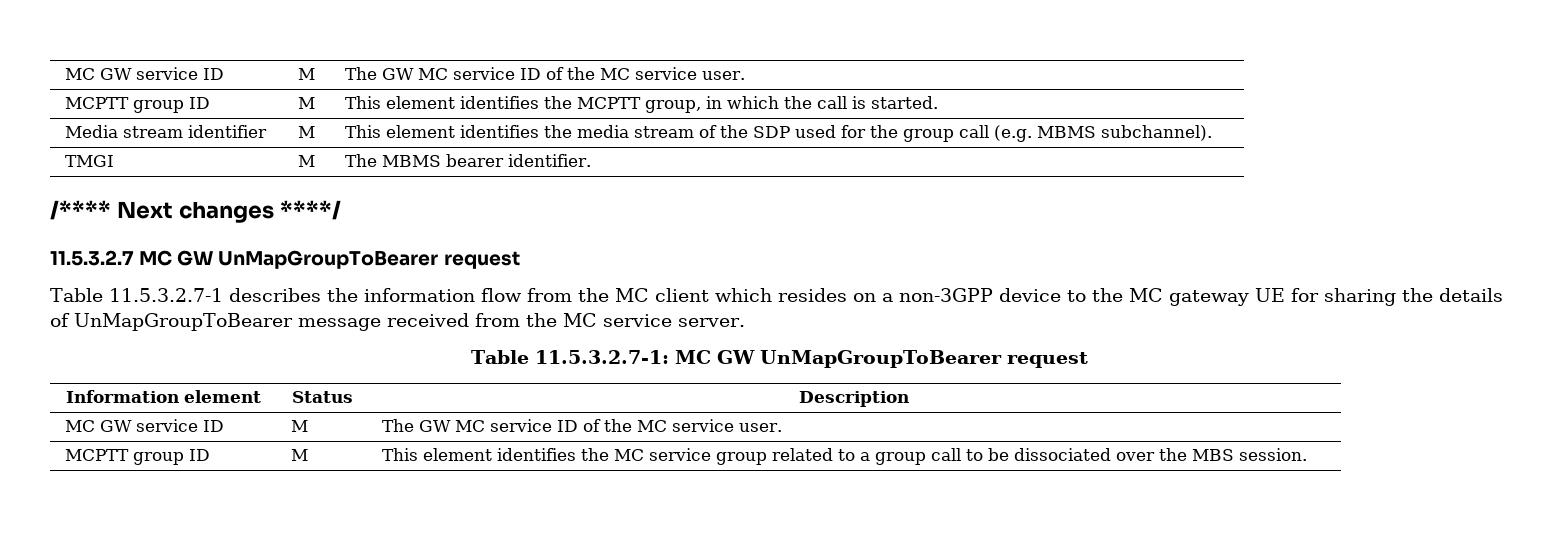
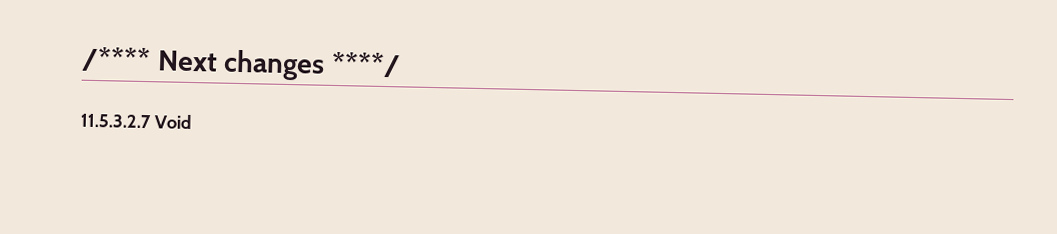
[64,67,224,80] [297,68,315,80] [344,67,745,80] [64,97,210,113] [297,97,315,109] [344,96,938,113] [64,125,267,138] [297,126,315,138] [344,125,1212,142] [64,155,114,167] [297,155,315,167] [344,154,591,167] MC GW service ID | M | The GW MC service ID of the MC service user. // MCPTT group ID | M | This element identifies the MCPTT group, in which the call is started. // Media stream identifier | M | This element identifies the media stream of the SDP used for the group call (e.g. MBMS subchannel). // TMGI | M | The MBMS bearer identifier. // -> (81, 59) none
[139,250,520,269] [50,288,1503,306] [50,313,745,331] [470,350,1089,368] [66,390,261,403] [291,391,353,403] [799,391,909,407] [64,419,224,432] [290,420,308,432] [381,419,782,432] [64,449,210,465] [290,449,308,461] [381,448,1307,465] MC GW UnMapGroupToBearer request // Table 11.5.3.2.7-1 describes the information flow from the MC client which resides on a non-3GPP device to the MC gateway UE for sharing the details of UnMapGroupToBearer message received from the MC service server. // Table 11.5.3.2.7-1: MC GW UnMapGroupToBearer request // Information element | Status | Description // MC GW service ID | M | The GW MC service ID of the MC service user. // MCPTT group ID | M | This element identifies the MC service group related to a group call to be dissociated over the MBS session. -> [153,114,192,130] Void

